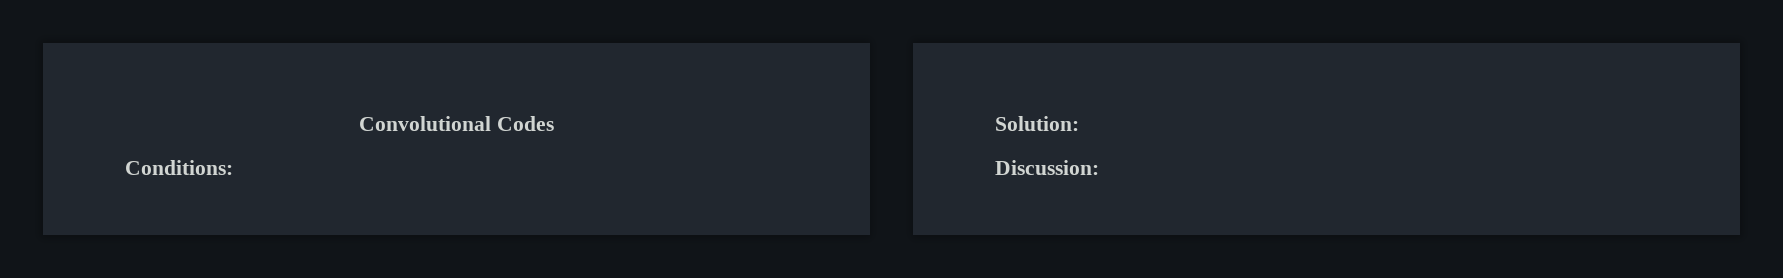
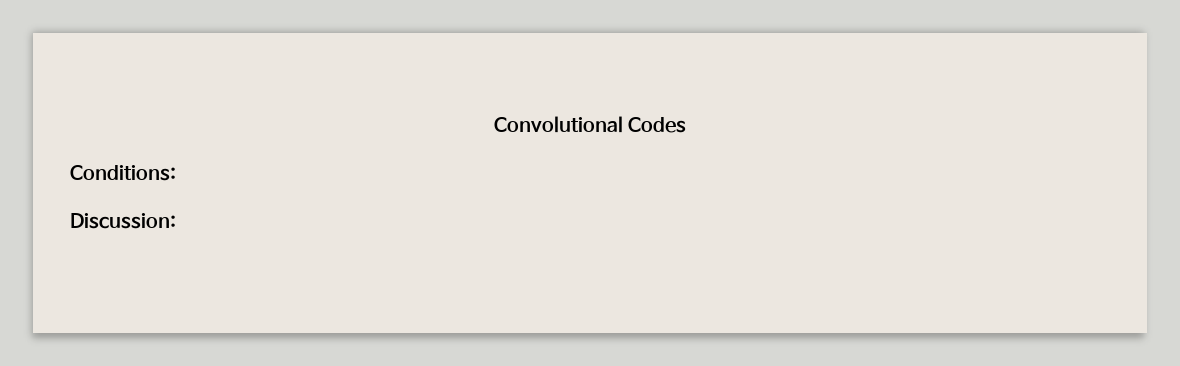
[995,116,1079,131] // Solution: -> (176, 173) none

